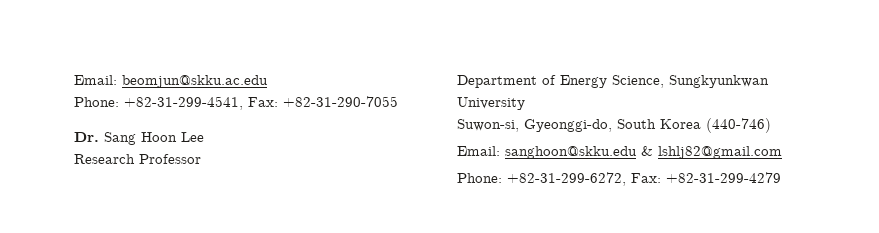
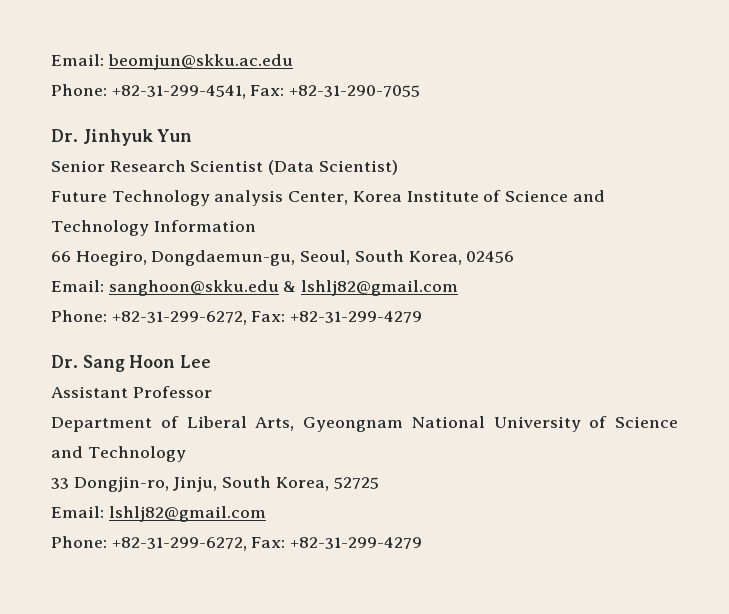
[104,132,204,145] [74,154,201,164] [457,75,769,88] [457,97,525,110] [457,118,771,133] Sang Hoon Lee // Research Professor // Department of Energy Science, Sungkyunkwan University // Suwon-si, Gyeonggi-do, South Korea (440-746) -> [82,129,193,146] [51,160,398,175] [51,190,605,206] [51,220,256,236] [51,250,515,266] Jinhyuk Yun // Senior Research Scientist (Data Scientist) // Future Technology analysis Center, Korea Institute of Science and Technology Information // 66 Hoegiro, Dongdaemun-gu, Seoul, South Korea, 02456
(781, 177) none -> [51,355,212,372] [51,386,212,398] [51,416,678,432] [51,446,186,462] [51,476,379,492] [51,506,266,522] [51,536,423,551] // Dr. Sang Hoon Lee // Assistant Professor // Department of Liberal Arts, Gyeongnam National University of Science and Technology // 33 Dongjin-ro, Jinju, South Korea, 52725 // Email: lshlj82@gmail.com // Phone: +82-31-299-6272, Fax: +82-31-299-4279

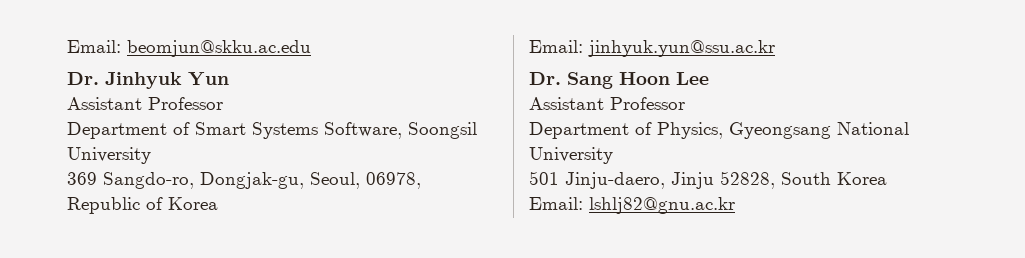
[51,84,421,99] // Phone: +82-31-299-4541, Fax: +82-31-290-7055 -> (311, 48) none
[51,160,398,175] [51,190,605,206] [51,220,256,236] [51,250,515,266] [51,280,459,296] [51,310,423,325] Senior Research Scientist (Data Scientist) // Future Technology analysis Center, Korea Institute of Science and Technology Information // 66 Hoegiro, Dongdaemun-gu, Seoul, South Korea, 02456 // Email: sanghoon@skku.edu & lshlj82@gmail.com // Phone: +82-31-299-6272, Fax: +82-31-299-4279 -> [67,97,223,110] [67,122,477,139] [67,147,151,164] [67,172,421,189] [67,197,218,214] [529,40,775,57] Assistant Professor // Department of Smart Systems Software, Soongsil University // 369 Sangdo-ro, Dongjak-gu, Seoul, 06978, Republic of Korea // Email: jinhyuk.yun@ssu.ac.kr
[186,416,403,432] Liberal Arts, Gyeongnam -> [657,122,831,139] Physics, Gyeongsang
[589,416,678,428] [51,446,186,462] [51,476,379,492] [51,506,266,522] [51,536,423,551] of Science and Technology // 33 Dongjin-ro, Jinju, South Korea, 52725 // Email: lshlj82@gmail.com // Phone: +82-31-299-6272, Fax: +82-31-299-4279 -> [529,171,887,189] [529,197,735,214] // 501 Jinju-daero, Jinju 52828, South Korea // Email: lshlj82@gnu.ac.kr

